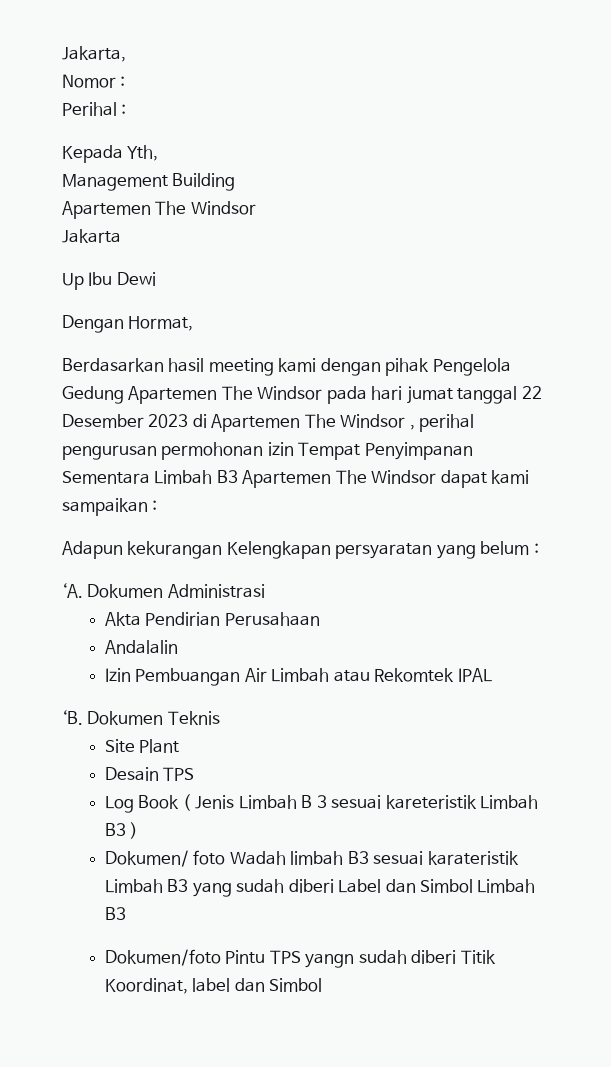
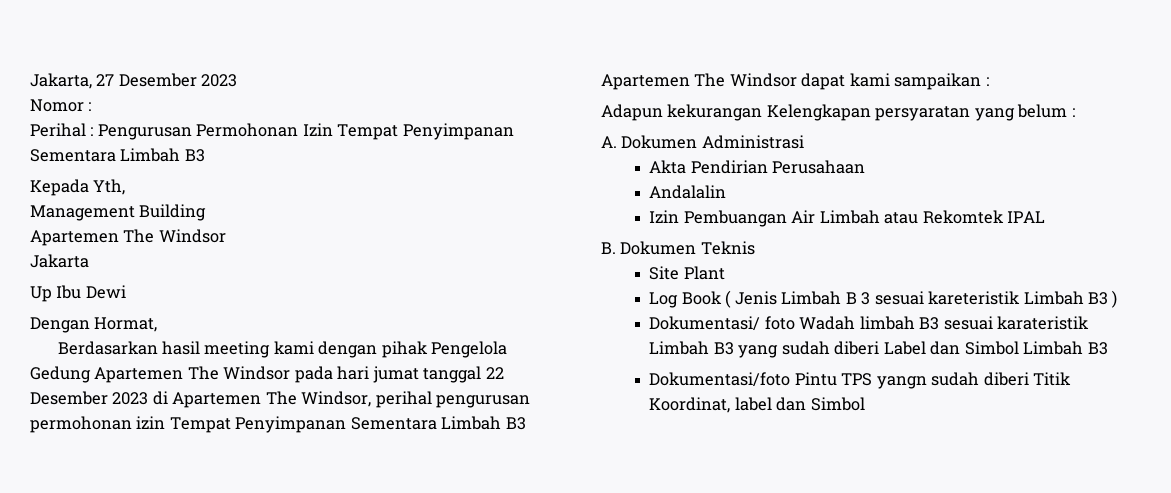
(126, 54) none -> [96,73,238,87] 27 Desember 2023
(127, 109) none -> [97,123,514,140] [30,148,205,162] Pengurusan Permohonan Izin Tempat Penyimpanan Sementara Limbah B3
[340,414,415,430] Windsor , -> [301,391,372,407] Windsor,
[62,583,83,598] ‘A. -> [601,136,617,148] A.
[62,710,83,725] ‘B. -> [601,242,616,254] B.
[104,767,195,781] // Desain TPS -> (725, 273) none
[104,850,189,867] Dokumen/ -> [649,316,761,331] Dokumentasi/
[104,949,221,966] Dokumen/foto -> [649,372,791,387] Dokumentasi/foto

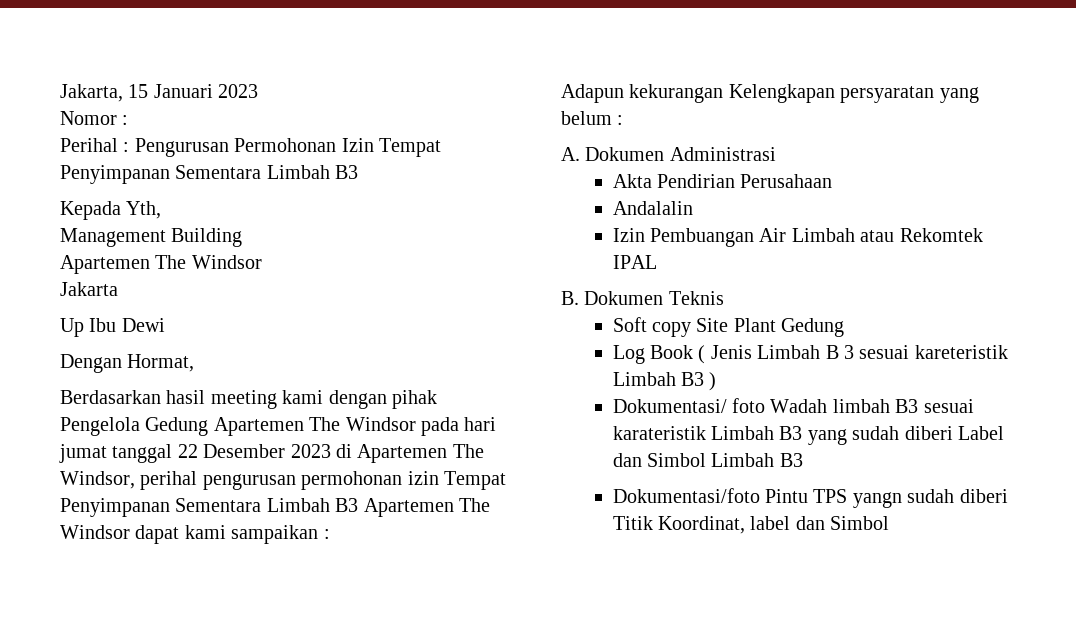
[96,73,197,87] 27 Desember -> [128,84,213,98] 15 Januari
(755, 248) none -> [612,317,691,337] Soft copy
(725, 273) none -> [781,318,845,337] Gedung

